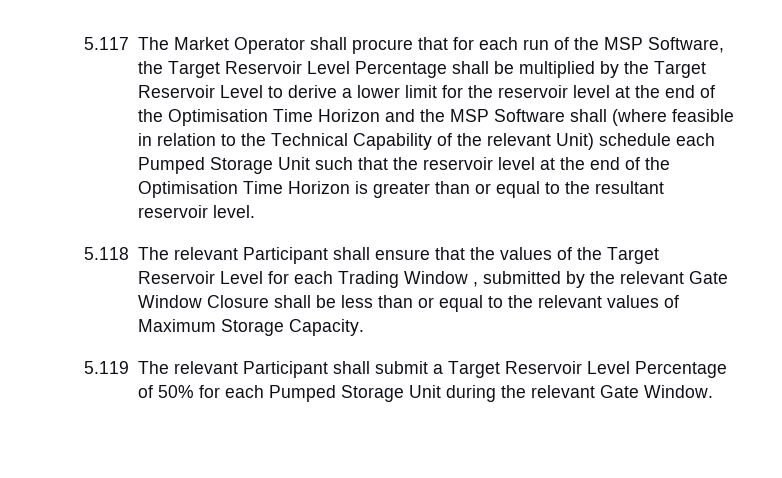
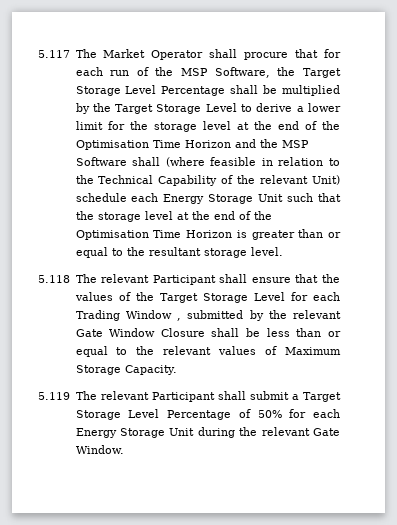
[224,61,302,74] Reservoir -> [75,86,121,96] Storage
[137,85,215,98] Reservoir -> [156,104,202,114] Storage
[497,85,568,98] reservoir -> [153,122,197,132] storage
[137,157,205,174] Pumped -> [163,194,205,204] Energy
[422,157,493,170] reservoir -> [97,212,141,222] storage
[137,205,208,218] reservoir -> [203,248,247,258] storage
[137,271,215,284] Reservoir -> [202,293,248,303] Storage
[504,361,582,374] Reservoir -> [75,410,121,420] Storage
[268,385,336,402] Pumped -> [75,428,117,438] Energy

